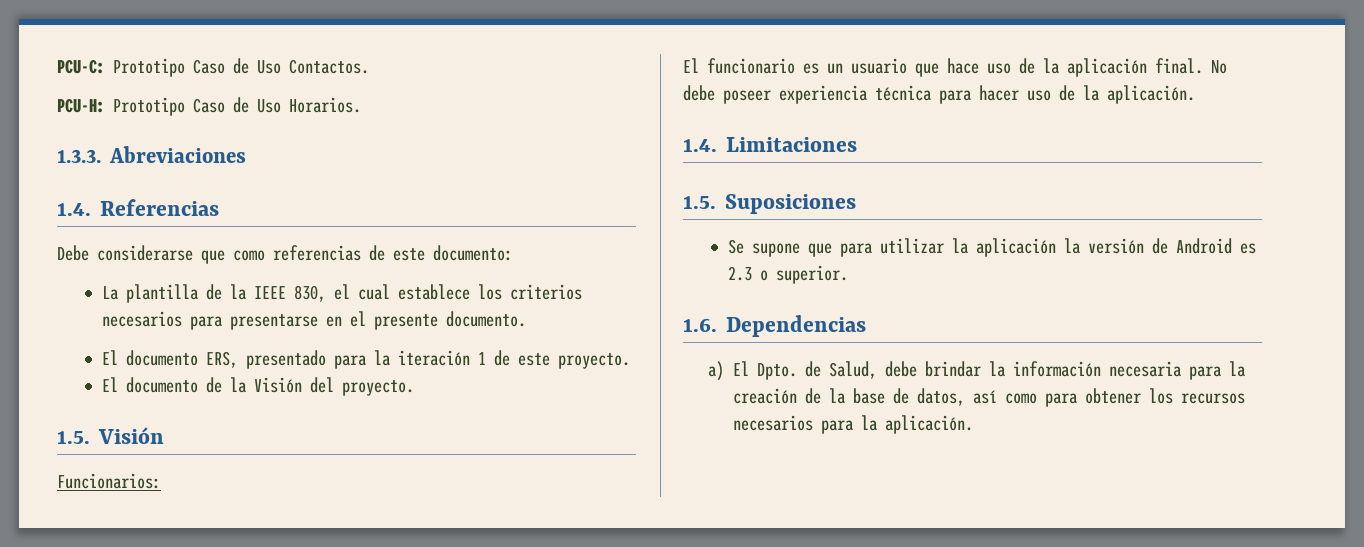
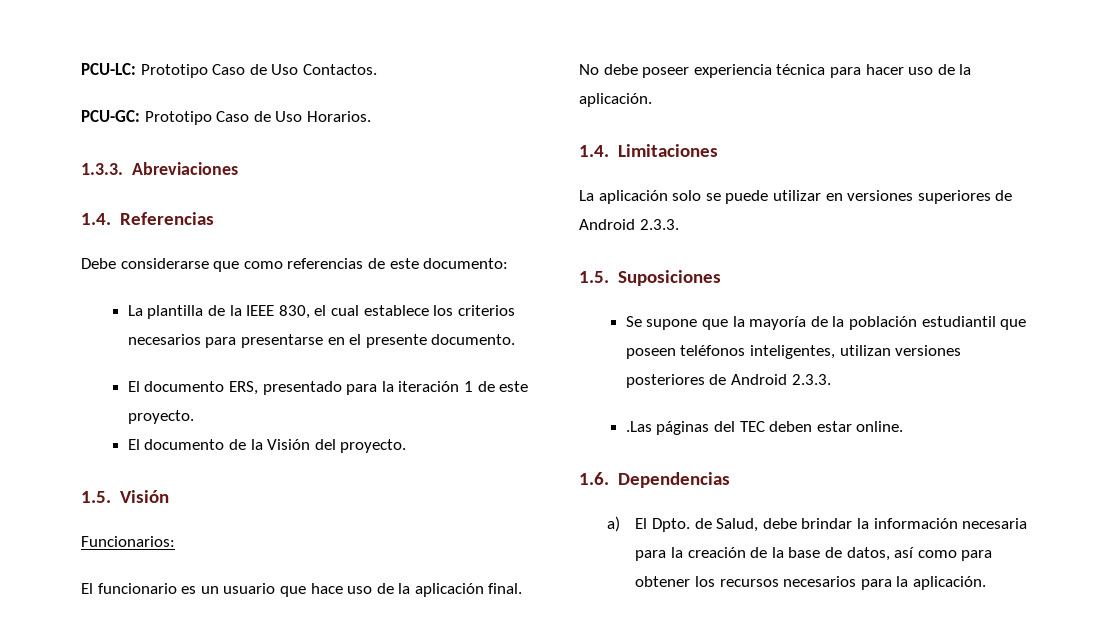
[57,59,105,74] PCU-C: -> [81,63,136,75] PCU-LC:
[57,98,105,113] PCU-H: -> [81,110,140,122] PCU-GC:
(858, 144) none -> [579,190,1013,204] [579,219,679,230] // La aplicación solo se puede utilizar en versiones superiores de Android 2.3.3.
[839,238,1256,257] [727,265,848,284] para utilizar la aplicación la versión de Android es 2.3 o superior. -> [732,316,1027,330] [625,345,962,359] [625,374,831,388] [625,421,904,435] la mayoría de la población estudiantil que poseen teléfonos inteligentes, utilizan versiones posteriores de Android 2.3.3. // .Las páginas del TEC deben estar online.

